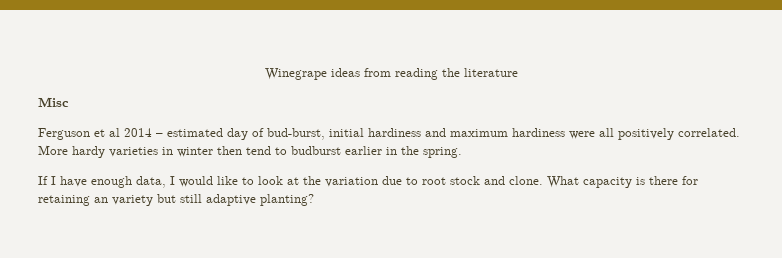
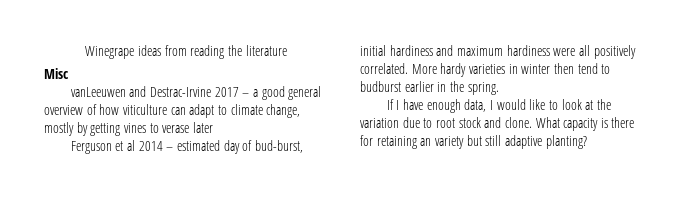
(69, 102) none -> [70,86,322,100] [44,104,301,118] [44,122,213,136] // vanLeeuwen and Destrac-Irvine 2017 – a good general overview of how viticulture can adapt to climate change, mostly by getting vines to verase later

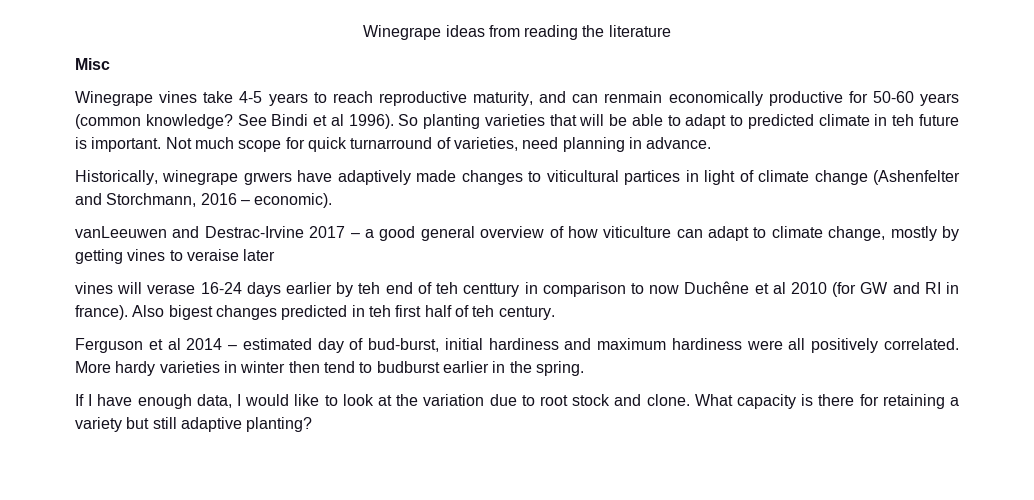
(68, 73) none -> [75,91,959,106] [75,114,960,129] [75,137,712,152] [75,170,961,185] [75,193,333,208] // Winegrape vines take 4-5 years to reach reproductive maturity, and can renmain economically productive for 50-60 years (common knowledge? See Bindi et al 1996). So planting varieties that will be able to adapt to predicted climate in teh future is important. Not much scope for quick turnarround of varieties, need planning in advance. // Historically, winegrape grwers have adaptively made changes to viticultural partices in light of climate change (Ashenfelter and Storchmann, 2016 – economic).
[162,122,213,133] verase later -> [186,249,276,261] [75,281,960,297] [75,305,555,320] veraise later // vines will verase 16-24 days earlier by teh end of teh centtury in comparison to now Duchêne et al 2010 (for GW and RI in france). Also bigest changes predicted in teh first half of teh century.
[420,138,432,146] an -> [950,397,960,406] a

